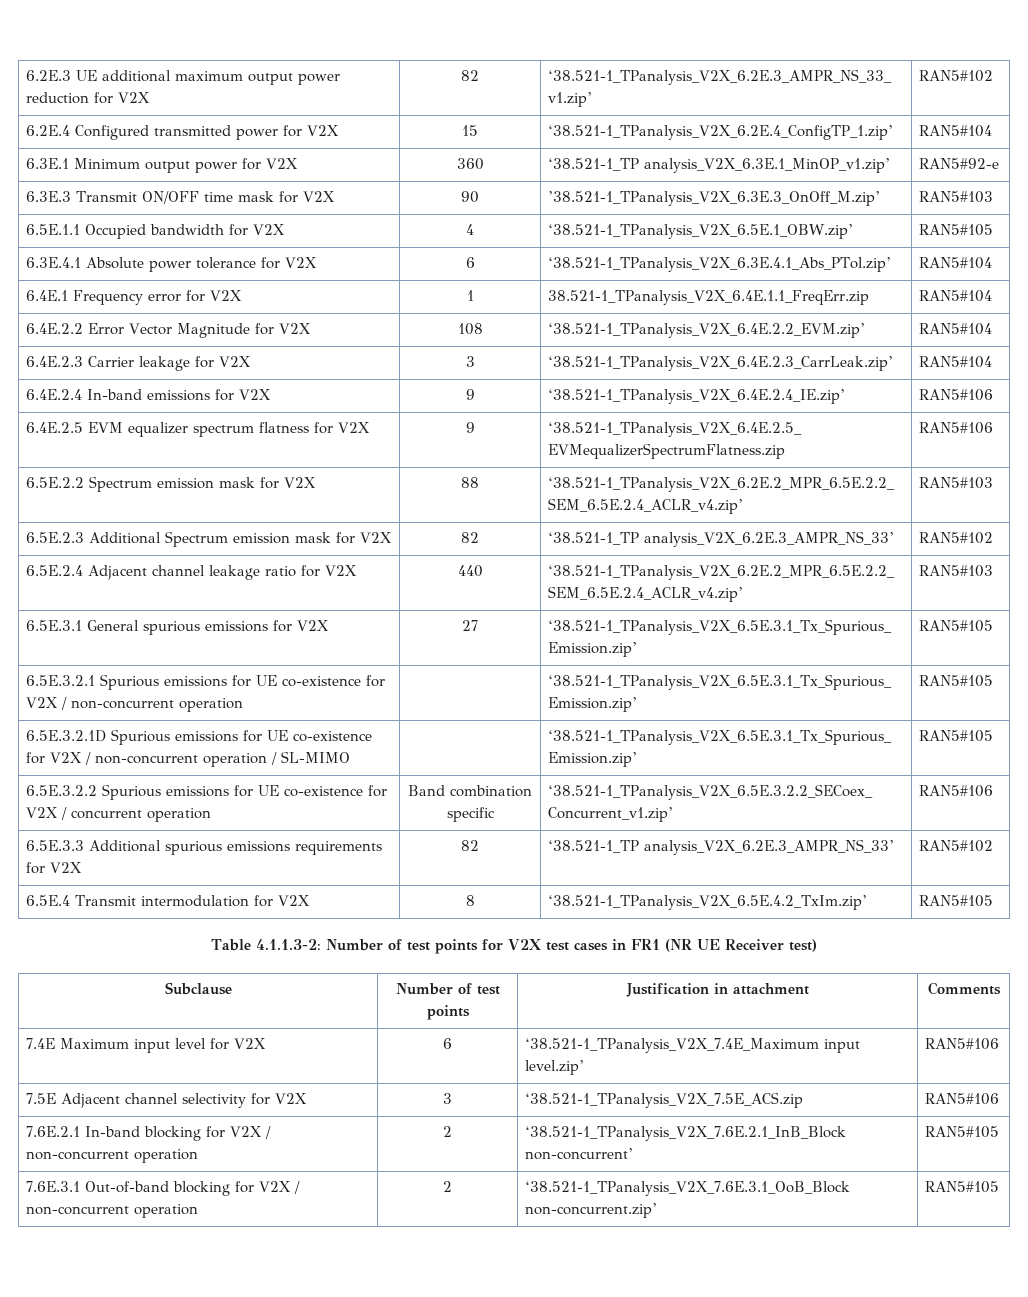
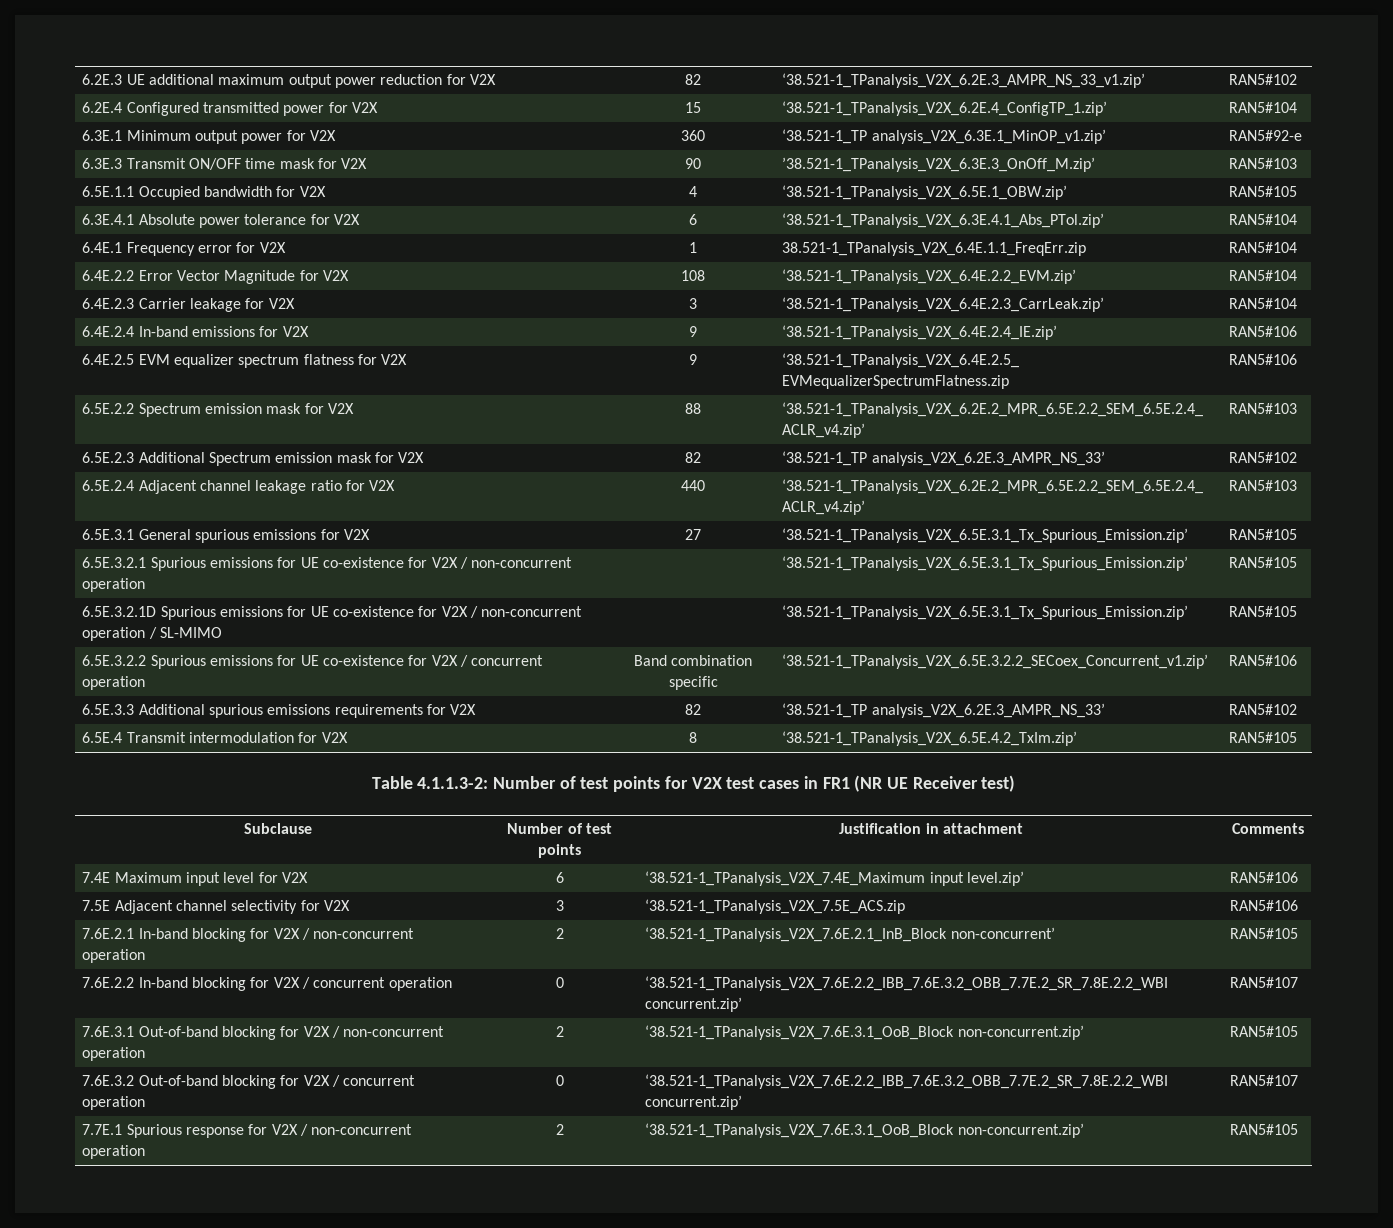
(1000, 1132) none -> [82,977,452,991] [555,977,564,988] [645,976,1169,991] [645,997,743,1012] [1230,977,1299,988] // 7.6E.2.2 In-band blocking for V2X / concurrent operation | 0 | ‘38.521-1_TPanalysis_V2X_7.6E.2.2_IBB_7.6E.3.2_OBB_7.7E.2_SR_7.8E.2.2_WBI concurrent.zip’ | RAN5#107
(1000, 1187) none -> [82,1075,416,1089] [82,1096,146,1110] [555,1075,564,1086] [645,1074,1169,1089] [645,1095,743,1110] [1230,1075,1299,1086] [82,1124,413,1138] [82,1145,146,1159] [555,1124,564,1135] [645,1123,1084,1138] [1230,1124,1299,1135] // 7.6E.3.2 Out-of-band blocking for V2X / concurrent operation | 0 | ‘38.521-1_TPanalysis_V2X_7.6E.2.2_IBB_7.6E.3.2_OBB_7.7E.2_SR_7.8E.2.2_WBI concurrent.zip’ | RAN5#107 // 7.7E.1 Spurious response for V2X / non-concurrent operation | 2 | ‘38.521-1_TPanalysis_V2X_7.6E.3.1_OoB_Block non-concurrent.zip’ | RAN5#105

